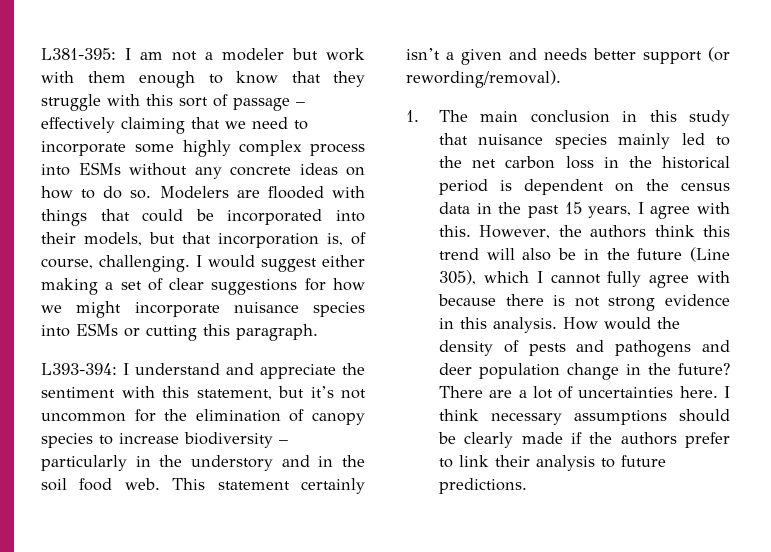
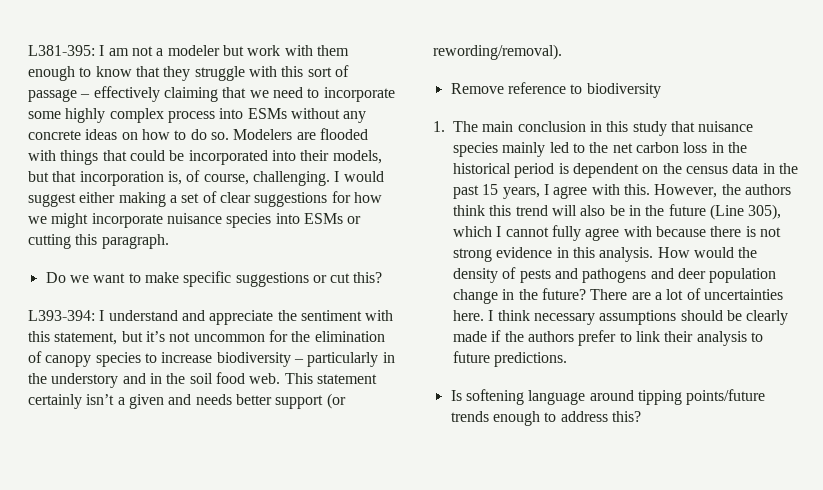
(318, 332) none -> [45,271,383,287] // Do we want to make specific suggestions or cut this?
(561, 79) none -> [450,82,661,98] // Remove reference to biodiversity
(527, 486) none -> [450,389,766,405] [450,411,641,426] // Is softening language around tipping points/future trends enough to address this?

